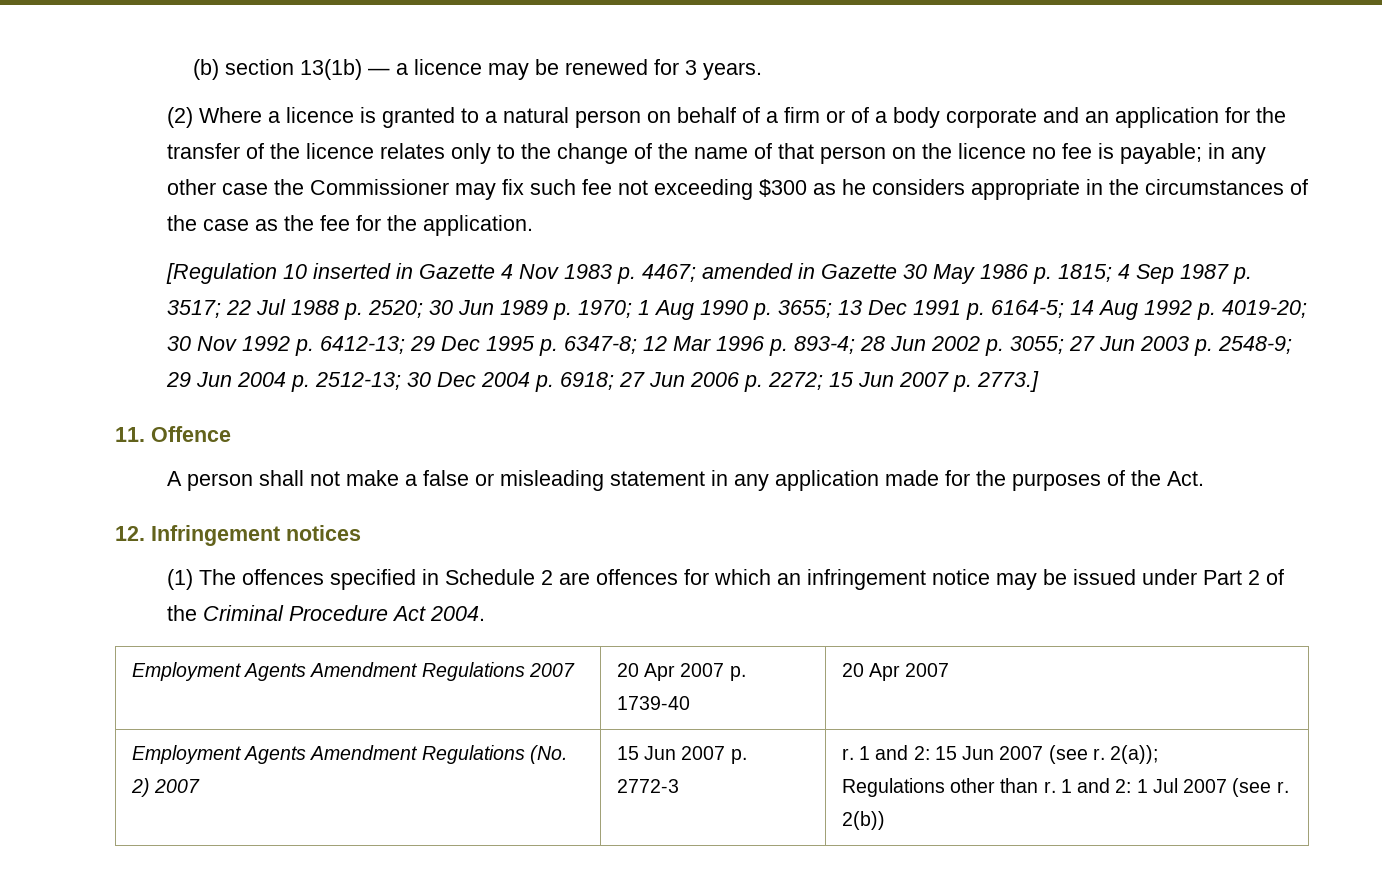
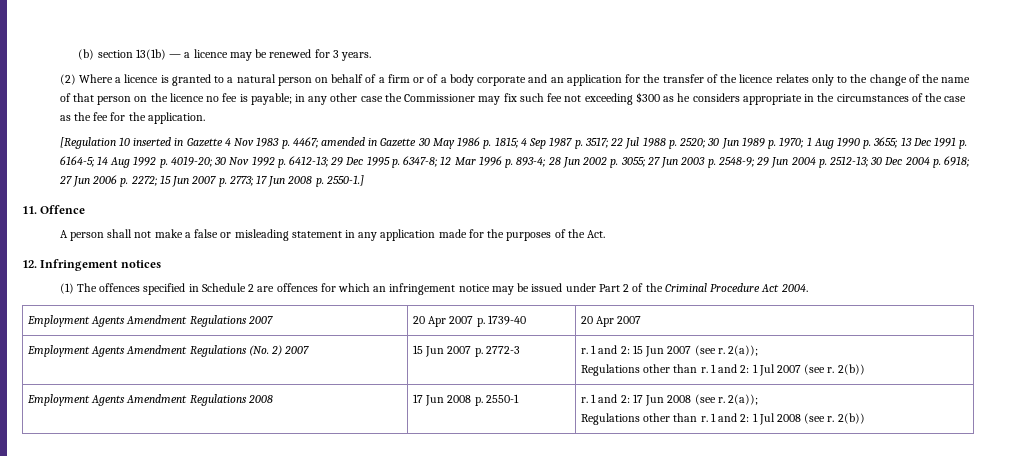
[976,371,1039,392] 2773.] -> [228,175,364,187] 2773; 17 Jun 2008 p. 2550-1.]
(885, 820) none -> [26,394,273,406] [412,394,519,406] [580,394,758,406] [580,413,865,425] // Employment Agents Amendment Regulations 2008 | 17 Jun 2008 p. 2550-1 | r. 1 and 2: 17 Jun 2008 (see r. 2(a)); // Regulations other than r. 1 and 2: 1 Jul 2008 (see r. 2(b))

